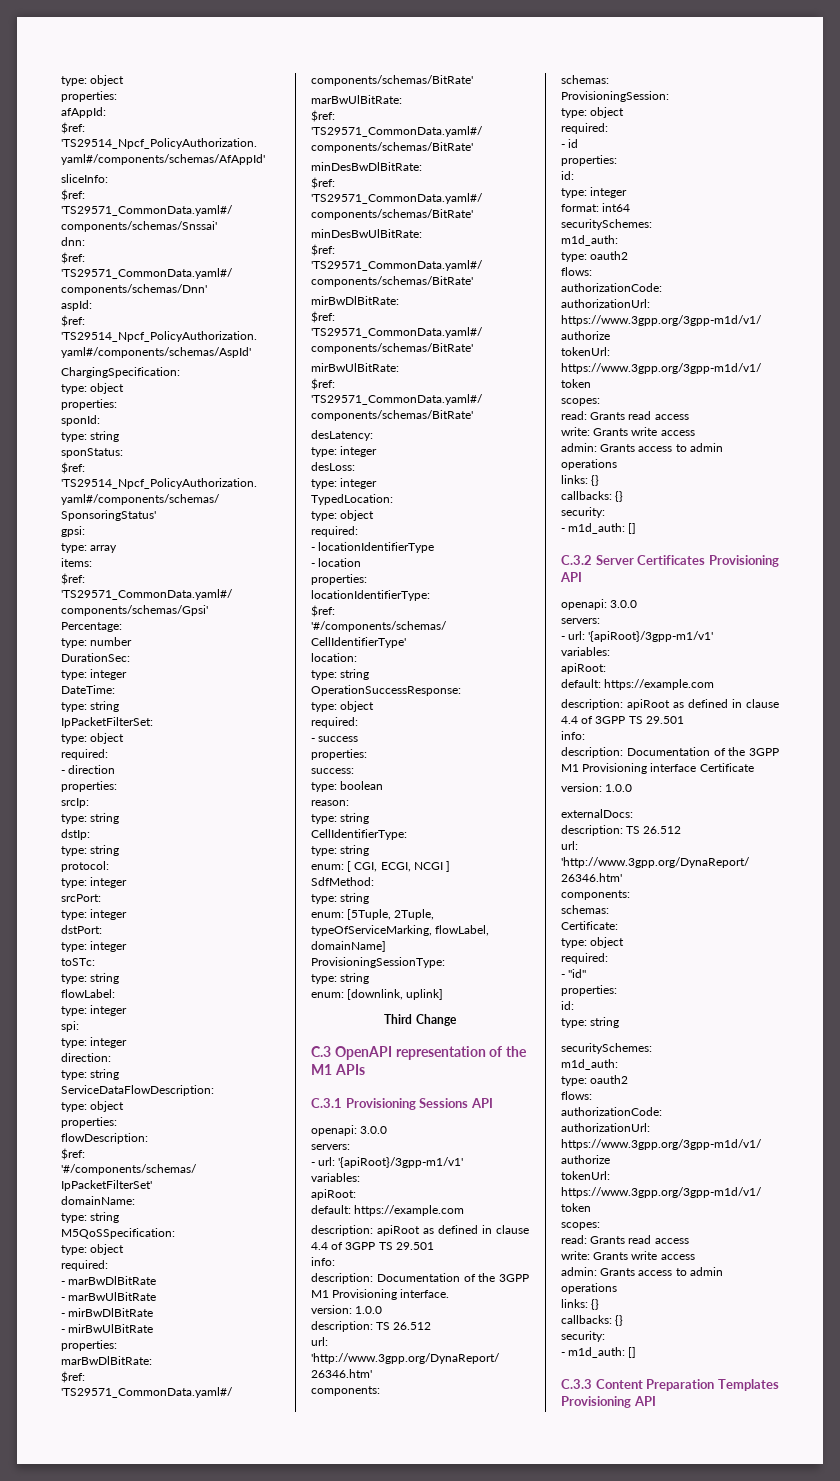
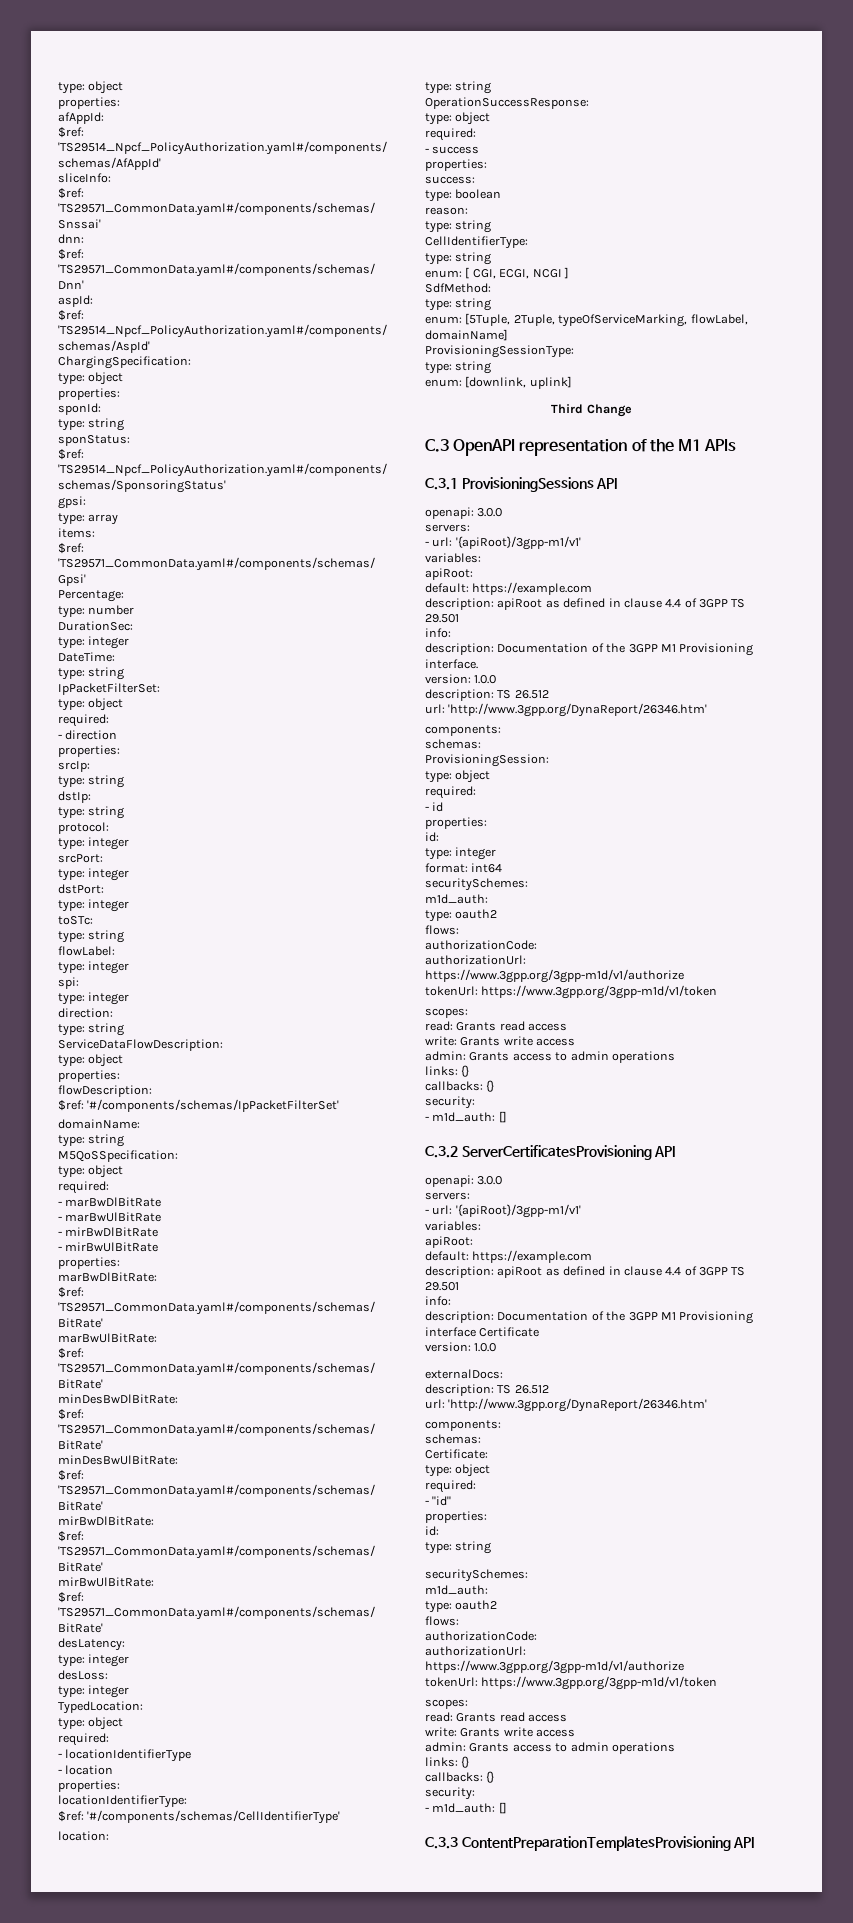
[345,1098,469,1110] Provisioning Sessions -> [461,477,594,492] ProvisioningSessions
[595,555,779,567] Server Certificates Provisioning -> [461,1145,652,1160] ServerCertificatesProvisioning
[595,1379,779,1391] [561,1396,631,1408] Content Preparation Templates Provisioning -> [461,1836,731,1851] ContentPreparationTemplatesProvisioning

